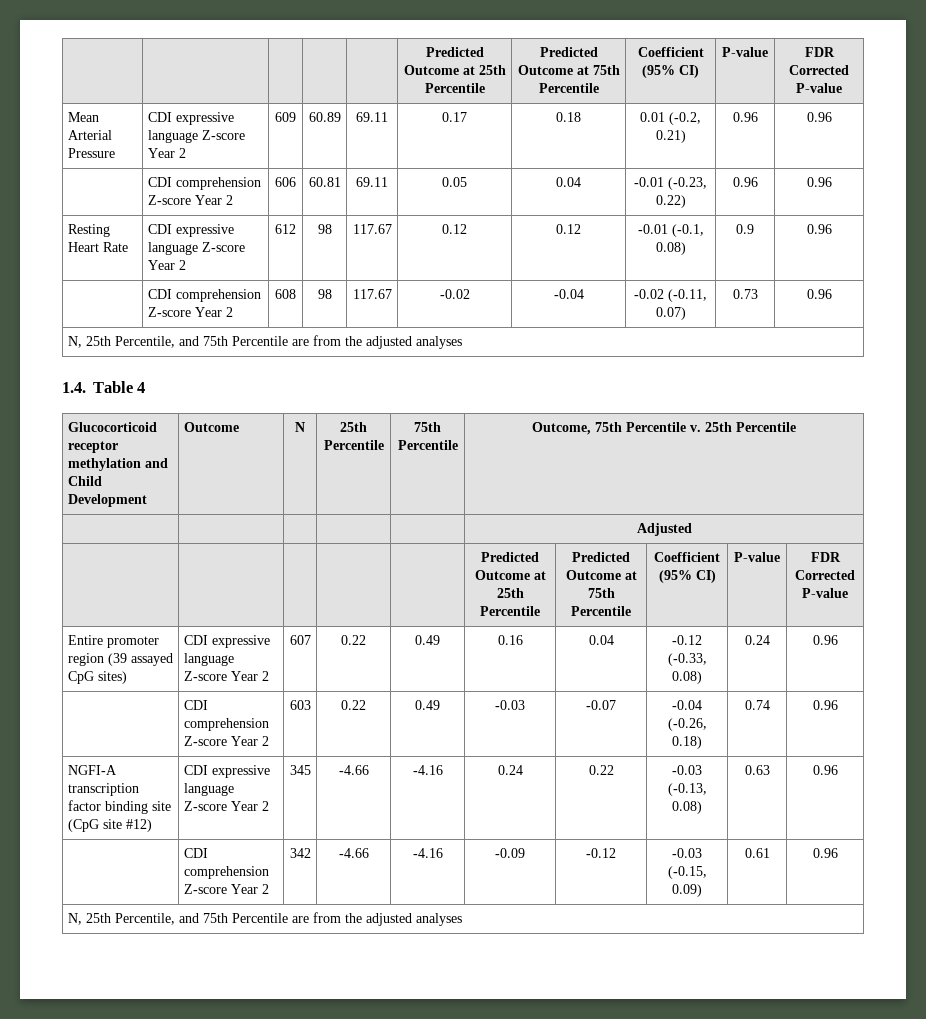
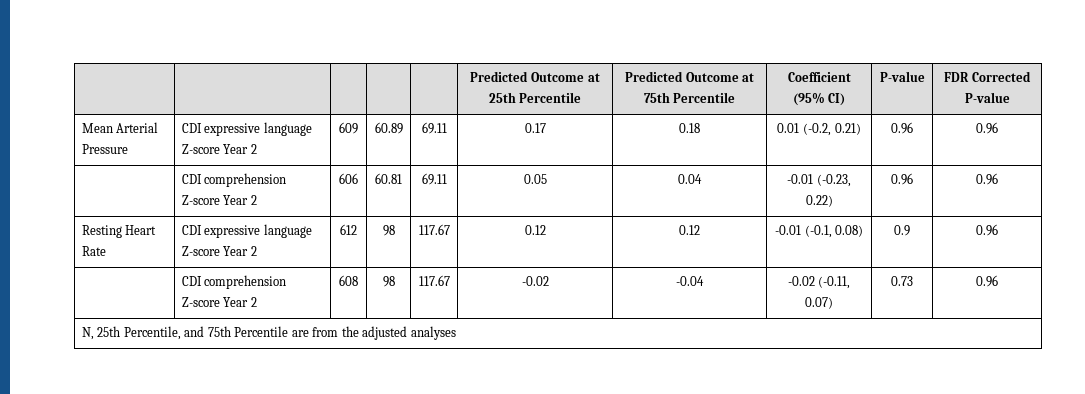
[62,381,146,393] [67,422,157,432] [67,441,118,453] [67,458,168,471] [67,476,102,486] [67,494,147,507] [183,422,239,432] [295,422,305,432] [340,422,367,432] [323,440,384,450] [414,422,441,432] [397,440,458,450] [532,422,796,435] [636,523,692,536] [481,552,539,562] [474,570,546,580] [496,588,524,598] [480,606,540,616] [572,552,630,562] [565,570,637,580] [587,588,615,598] [571,606,631,616] [654,552,720,562] [658,570,716,583] [734,552,780,562] [810,552,841,562] [795,570,855,580] [802,588,848,598] [67,635,159,648] [67,653,173,666] [67,671,127,684] [183,635,270,648] [183,653,234,666] [183,671,269,681] [289,635,311,645] [341,635,366,645] [415,635,440,645] [497,635,523,645] [588,635,614,645] [672,635,702,645] [667,653,707,666] [672,671,702,684] [744,635,770,645] [812,635,838,645] [183,700,208,710] [183,718,269,731] [183,736,269,746] [289,700,311,710] [341,700,366,710] [415,700,440,710] [495,700,525,710] [586,700,616,710] [672,700,702,710] [667,718,707,731] [672,736,702,749] [744,700,770,710] [812,700,838,710] [67,765,117,775] [67,783,139,796] [67,800,171,814] [67,819,152,832] [183,765,270,778] [183,783,234,796] [183,801,269,811] [289,765,311,775] [338,765,369,775] [412,765,443,775] [497,765,523,775] [588,765,614,775] [672,765,702,775] [667,783,707,796] [672,801,702,814] [744,765,770,775] [812,765,838,775] [183,848,208,858] [183,866,269,879] [183,884,269,894] [289,848,311,858] [338,848,369,858] [412,848,443,858] [495,848,525,858] [586,848,616,858] [672,848,702,858] [667,866,707,879] [672,884,702,897] [744,848,770,858] [812,848,838,858] [67,912,462,926] // 1.4. Table 4 // Glucocorticoid receptor methylation and Child Development | Outcome | N | 25th Percentile | 75th Percentile | Outcome, 75th Percentile v. 25th Percentile // | | | | | Adjusted // | | | | | Predicted Outcome at 25th Percentile | Predicted Outcome at 75th Percentile | Coefficient (95% CI) | P-value | FDR Corrected P-value // Entire promoter region (39 assayed CpG sites) | CDI expressive language Z-score Year 2 | 607 | 0.22 | 0.49 | 0.16 | 0.04 | -0.12 (-0.33, 0.08) | 0.24 | 0.96 // | CDI comprehension Z-score Year 2 | 603 | 0.22 | 0.49 | -0.03 | -0.07 | -0.04 (-0.26, 0.18) | 0.74 | 0.96 // NGFI-A transcription factor binding site (CpG site #12) | CDI expressive language Z-score Year 2 | 345 | -4.66 | -4.16 | 0.24 | 0.22 | -0.03 (-0.13, 0.08) | 0.63 | 0.96 // | CDI comprehension Z-score Year 2 | 342 | -4.66 | -4.16 | -0.09 | -0.12 | -0.03 (-0.15, 0.09) | 0.61 | 0.96 // N, 25th Percentile, and 75th Percentile are from the adjusted analyses -> (456, 333) none

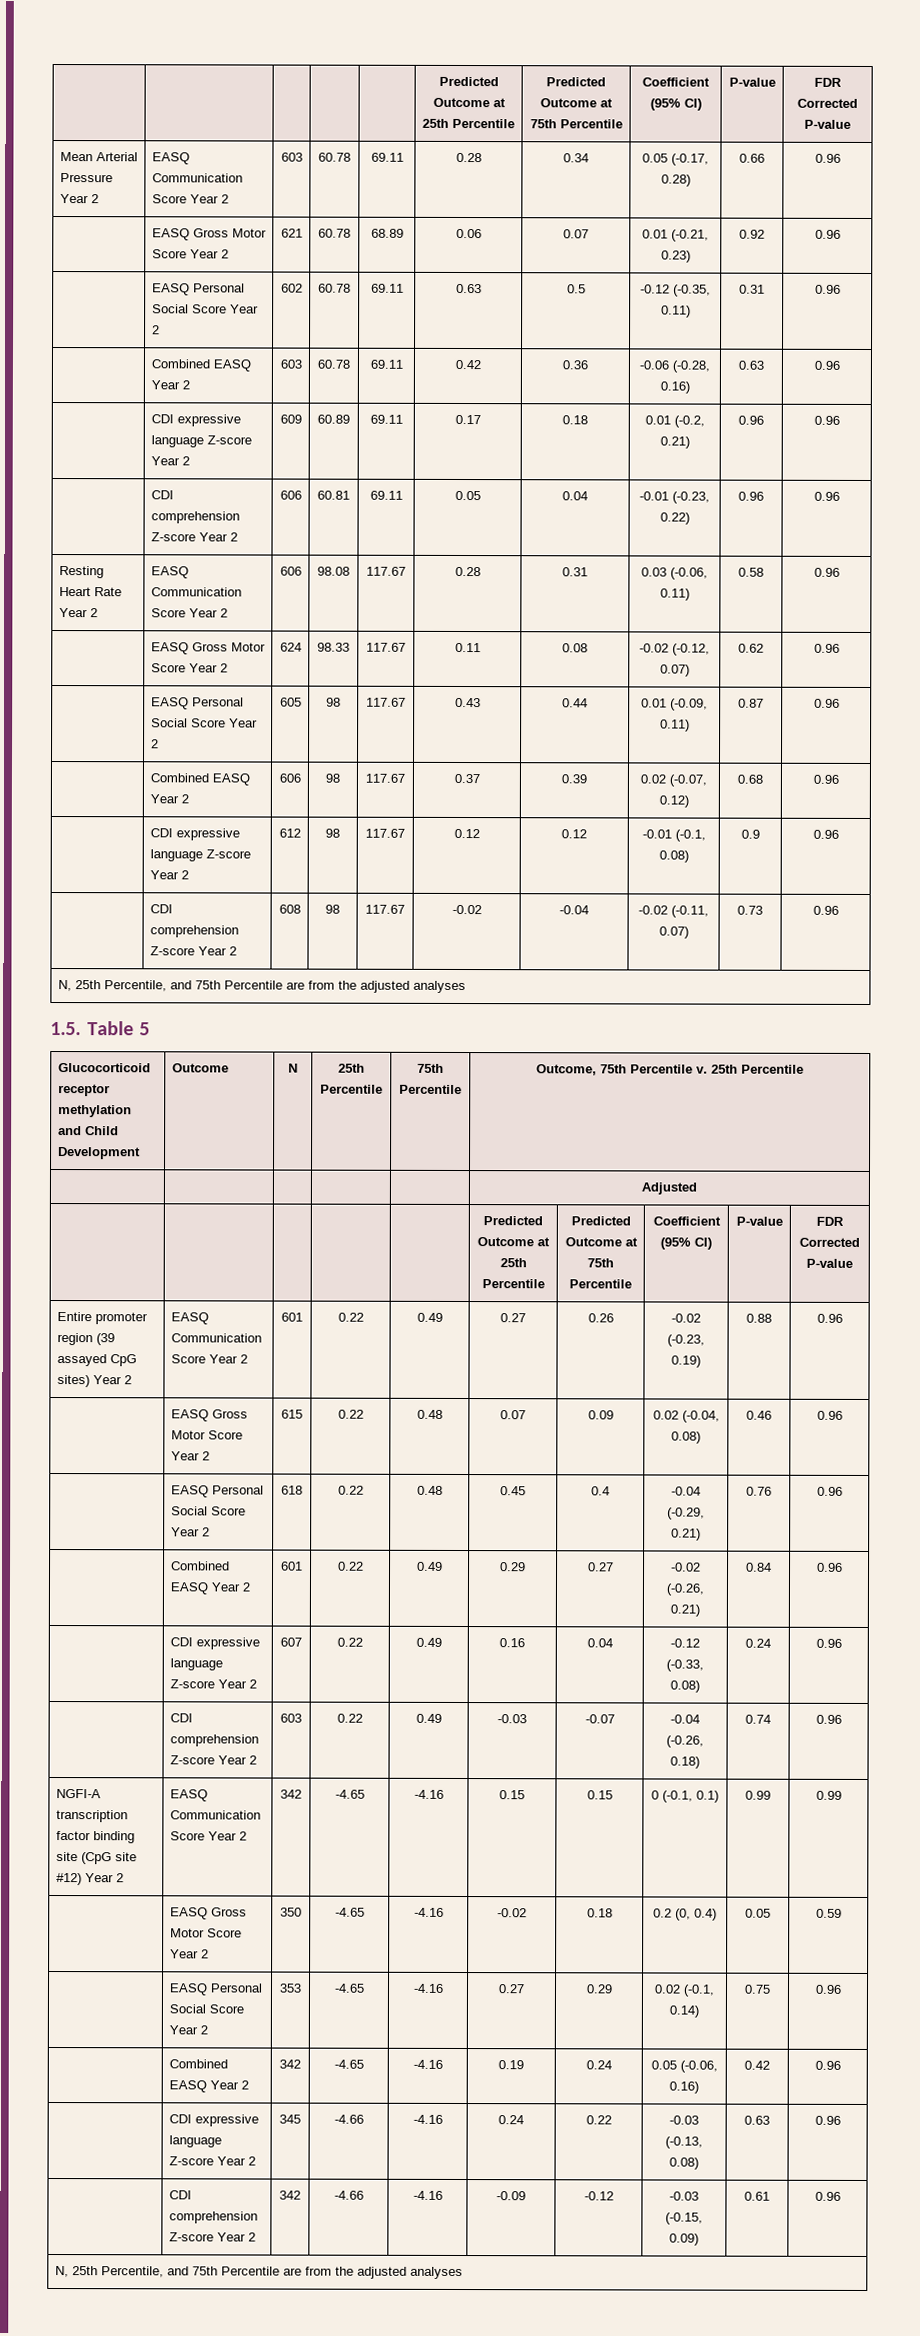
(128, 149) none -> [59,194,99,204] [151,152,190,165] [151,173,243,183] [151,194,229,204] [280,152,303,162] [318,152,351,162] [370,152,404,162] [455,152,482,163] [563,153,589,163] [642,153,709,166] [660,174,691,187] [739,153,765,163] [814,153,841,163] [151,228,267,241] [151,249,229,259] [280,228,303,238] [318,228,351,238] [370,228,404,238] [455,228,482,239] [563,229,589,239] [642,229,709,242] [660,250,691,263] [739,229,765,239] [814,229,841,239] [151,283,245,296] [151,304,259,314] [151,325,160,335] [280,283,303,293] [318,283,351,293] [370,283,404,293] [455,283,482,294] [566,284,586,294] [640,284,711,297] [660,305,691,318] [739,284,765,294] [814,284,841,294] [150,359,251,372] [150,380,190,390] [279,359,302,369] [317,359,350,369] [369,359,403,369] [454,359,481,370] [562,360,588,370] [639,360,710,373] [659,381,690,394] [738,360,764,370] [813,360,840,370] Year 2 | EASQ Communication Score Year 2 | 603 | 60.78 | 69.11 | 0.28 | 0.34 | 0.05 (-0.17, 0.28) | 0.66 | 0.96 // | EASQ Gross Motor Score Year 2 | 621 | 60.78 | 68.89 | 0.06 | 0.07 | 0.01 (-0.21, 0.23) | 0.92 | 0.96 // | EASQ Personal Social Score Year 2 | 602 | 60.78 | 69.11 | 0.63 | 0.5 | -0.12 (-0.35, 0.11) | 0.31 | 0.96 // | Combined EASQ Year 2 | 603 | 60.78 | 69.11 | 0.42 | 0.36 | -0.06 (-0.28, 0.16) | 0.63 | 0.96 //
(106, 251) none -> [58,608,98,618] [150,566,189,579] [150,587,242,597] [150,608,228,618] [279,566,302,576] [317,566,350,576] [366,566,406,576] [454,566,481,577] [562,567,588,577] [641,567,708,580] [659,588,690,601] [738,567,764,577] [813,567,840,577] [150,642,266,655] [150,663,228,673] [279,642,302,652] [317,642,350,652] [366,642,406,652] [454,642,481,653] [562,643,588,653] [639,643,710,656] [659,664,690,677] [738,643,764,653] [813,643,840,653] [150,697,244,710] [150,718,258,728] [150,739,159,749] [279,697,302,707] [326,697,341,707] [366,697,406,707] [454,697,481,708] [562,698,588,708] [641,698,708,711] [659,719,690,732] [738,698,764,708] [813,698,840,708] [149,773,250,786] [149,794,189,804] [278,773,301,783] [325,773,340,783] [365,773,405,783] [453,773,480,784] [561,774,587,784] [640,774,707,787] [658,795,689,808] [737,774,763,784] [812,774,839,784] Year 2 | EASQ Communication Score Year 2 | 606 | 98.08 | 117.67 | 0.28 | 0.31 | 0.03 (-0.06, 0.11) | 0.58 | 0.96 // | EASQ Gross Motor Score Year 2 | 624 | 98.33 | 117.67 | 0.11 | 0.08 | -0.02 (-0.12, 0.07) | 0.62 | 0.96 // | EASQ Personal Social Score Year 2 | 605 | 98 | 117.67 | 0.43 | 0.44 | 0.01 (-0.09, 0.11) | 0.87 | 0.96 // | Combined EASQ Year 2 | 606 | 98 | 117.67 | 0.37 | 0.39 | 0.02 (-0.07, 0.12) | 0.68 | 0.96 //
(456, 333) none -> [50,1021,150,1036] [57,1063,151,1073] [57,1084,110,1097] [57,1105,132,1118] [57,1126,119,1136] [57,1147,141,1160] [171,1063,229,1073] [288,1063,298,1073] [338,1063,365,1073] [320,1084,383,1094] [417,1063,444,1073] [399,1084,462,1095] [536,1064,804,1076] [641,1182,697,1195] [483,1216,543,1226] [477,1237,550,1247] [499,1258,527,1268] [481,1279,545,1289] [570,1216,631,1226] [564,1237,638,1247] [587,1258,614,1268] [569,1279,632,1289] [652,1216,721,1226] [660,1237,712,1250] [735,1216,783,1226] [816,1216,844,1226] [799,1237,860,1247] [806,1258,853,1268] [56,1312,148,1325] [56,1333,115,1346] [56,1354,137,1367] [56,1375,132,1388] [170,1312,209,1325] [170,1333,262,1343] [170,1354,248,1364] [281,1312,303,1322] [337,1312,364,1322] [416,1312,443,1322] [500,1313,526,1323] [587,1313,614,1323] [671,1313,701,1323] [667,1334,705,1347] [671,1355,701,1368] [746,1313,772,1323] [816,1313,843,1323] [170,1409,248,1422] [170,1430,243,1440] [170,1451,210,1461] [281,1409,303,1419] [337,1409,364,1419] [416,1409,443,1419] [500,1410,526,1420] [587,1410,614,1420] [652,1410,720,1423] [671,1431,701,1444] [746,1410,772,1420] [816,1410,843,1420] [170,1485,264,1498] [170,1506,246,1516] [170,1527,210,1537] [281,1485,303,1495] [337,1485,364,1495] [416,1485,443,1495] [500,1486,526,1496] [591,1486,610,1496] [671,1486,701,1496] [667,1507,705,1520] [671,1528,701,1541] [746,1486,772,1496] [816,1486,843,1496] [170,1561,230,1571] [169,1582,250,1595] [281,1561,303,1571] [337,1561,364,1571] [416,1561,443,1571] [500,1562,526,1572] [587,1562,614,1572] [671,1562,701,1572] [666,1583,704,1596] [670,1604,700,1617] [746,1562,772,1572] [816,1562,843,1572] [169,1637,260,1650] [169,1658,223,1671] [169,1679,257,1689] [280,1637,302,1647] [336,1637,363,1647] [415,1637,442,1647] [499,1638,525,1648] [586,1638,613,1648] [670,1638,700,1648] [666,1659,704,1672] [670,1680,700,1693] [745,1638,771,1648] [815,1638,842,1648] [169,1713,193,1723] [169,1734,259,1747] [169,1755,257,1765] [280,1713,302,1723] [336,1713,363,1723] [415,1713,442,1723] [497,1714,527,1724] [584,1714,615,1724] [670,1714,700,1724] [666,1735,704,1748] [670,1756,700,1769] [745,1714,771,1724] [815,1714,842,1724] [55,1789,101,1799] [55,1810,128,1823] [55,1831,135,1844] [55,1852,137,1865] [55,1873,124,1886] [169,1789,208,1802] [169,1810,261,1820] [169,1831,247,1841] [280,1789,302,1799] [334,1789,365,1799] [413,1789,444,1799] [499,1790,525,1800] [586,1790,613,1800] [651,1790,719,1803] [745,1790,771,1800] [815,1790,842,1800] [169,1907,247,1920] [169,1928,242,1938] [169,1949,209,1959] [280,1907,302,1917] [334,1907,365,1917] [413,1907,444,1917] [497,1908,527,1918] [586,1908,613,1918] [653,1908,717,1921] [745,1908,771,1918] [815,1908,842,1918] [168,1983,263,1996] [168,2004,244,2014] [168,2025,208,2035] [279,1983,302,1993] [333,1983,365,1993] [412,1983,444,1993] [498,1984,525,1994] [585,1984,613,1994] [654,1984,715,1997] [669,2005,699,2018] [744,1984,771,1994] [814,1984,842,1994] [168,2059,228,2069] [168,2080,249,2093] [279,2059,301,2069] [333,2059,364,2069] [412,2059,443,2069] [498,2060,524,2070] [585,2060,612,2070] [650,2060,718,2073] [669,2081,699,2094] [744,2060,770,2070] [814,2060,841,2070] [168,2114,259,2127] [168,2135,222,2148] [168,2156,256,2166] [279,2114,301,2124] [333,2114,364,2124] [412,2114,443,2124] [498,2115,524,2125] [585,2115,612,2125] [669,2115,699,2125] [665,2136,703,2149] [669,2157,699,2170] [744,2115,770,2125] [814,2115,841,2125] [168,2190,192,2200] [168,2211,258,2224] [168,2232,256,2242] [279,2190,301,2200] [333,2190,364,2200] [412,2190,443,2200] [496,2191,526,2201] [583,2191,614,2201] [669,2191,699,2201] [665,2212,703,2225] [669,2233,699,2246] [744,2191,770,2201] [814,2191,841,2201] [54,2266,463,2280] // 1.5. Table 5 // Glucocorticoid receptor methylation and Child Development | Outcome | N | 25th Percentile | 75th Percentile | Outcome, 75th Percentile v. 25th Percentile // | | | | | Adjusted // | | | | | Predicted Outcome at 25th Percentile | Predicted Outcome at 75th Percentile | Coefficient (95% CI) | P-value | FDR Corrected P-value // Entire promoter region (39 assayed CpG sites) Year 2 | EASQ Communication Score Year 2 | 601 | 0.22 | 0.49 | 0.27 | 0.26 | -0.02 (-0.23, 0.19) | 0.88 | 0.96 // | EASQ Gross Motor Score Year 2 | 615 | 0.22 | 0.48 | 0.07 | 0.09 | 0.02 (-0.04, 0.08) | 0.46 | 0.96 // | EASQ Personal Social Score Year 2 | 618 | 0.22 | 0.48 | 0.45 | 0.4 | -0.04 (-0.29, 0.21) | 0.76 | 0.96 // | Combined EASQ Year 2 | 601 | 0.22 | 0.49 | 0.29 | 0.27 | -0.02 (-0.26, 0.21) | 0.84 | 0.96 // | CDI expressive language Z-score Year 2 | 607 | 0.22 | 0.49 | 0.16 | 0.04 | -0.12 (-0.33, 0.08) | 0.24 | 0.96 // | CDI comprehension Z-score Year 2 | 603 | 0.22 | 0.49 | -0.03 | -0.07 | -0.04 (-0.26, 0.18) | 0.74 | 0.96 // NGFI-A transcription factor binding site (CpG site #12) Year 2 | EASQ Communication Score Year 2 | 342 | -4.65 | -4.16 | 0.15 | 0.15 | 0 (-0.1, 0.1) | 0.99 | 0.99 // | EASQ Gross Motor Score Year 2 | 350 | -4.65 | -4.16 | -0.02 | 0.18 | 0.2 (0, 0.4) | 0.05 | 0.59 // | EASQ Personal Social Score Year 2 | 353 | -4.65 | -4.16 | 0.27 | 0.29 | 0.02 (-0.1, 0.14) | 0.75 | 0.96 // | Combined EASQ Year 2 | 342 | -4.65 | -4.16 | 0.19 | 0.24 | 0.05 (-0.06, 0.16) | 0.42 | 0.96 // | CDI expressive language Z-score Year 2 | 345 | -4.66 | -4.16 | 0.24 | 0.22 | -0.03 (-0.13, 0.08) | 0.63 | 0.96 // | CDI comprehension Z-score Year 2 | 342 | -4.66 | -4.16 | -0.09 | -0.12 | -0.03 (-0.15, 0.09) | 0.61 | 0.96 // N, 25th Percentile, and 75th Percentile are from the adjusted analyses

